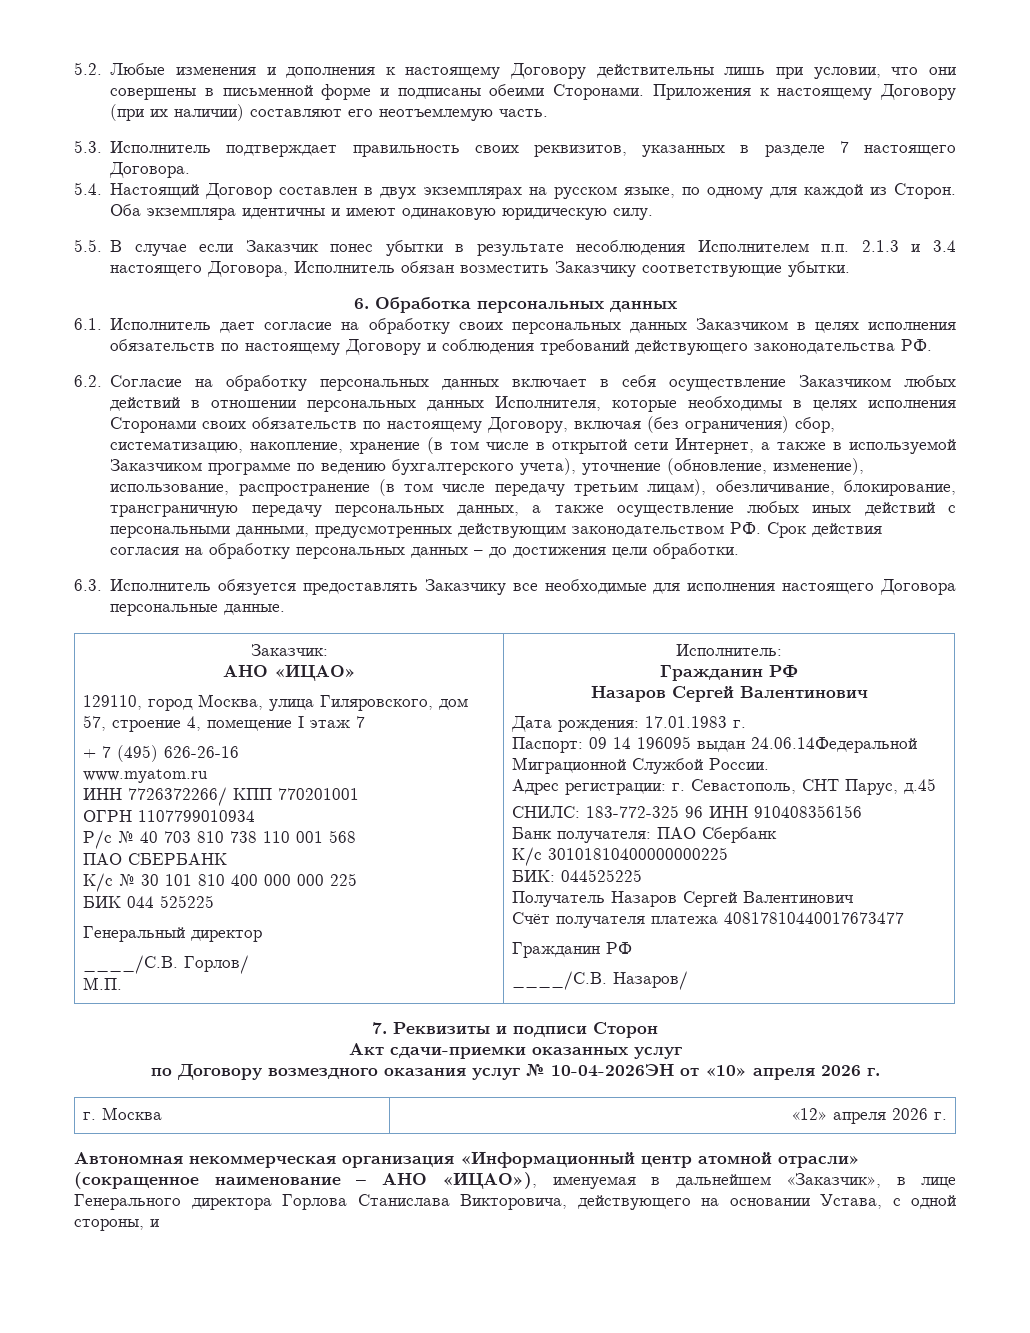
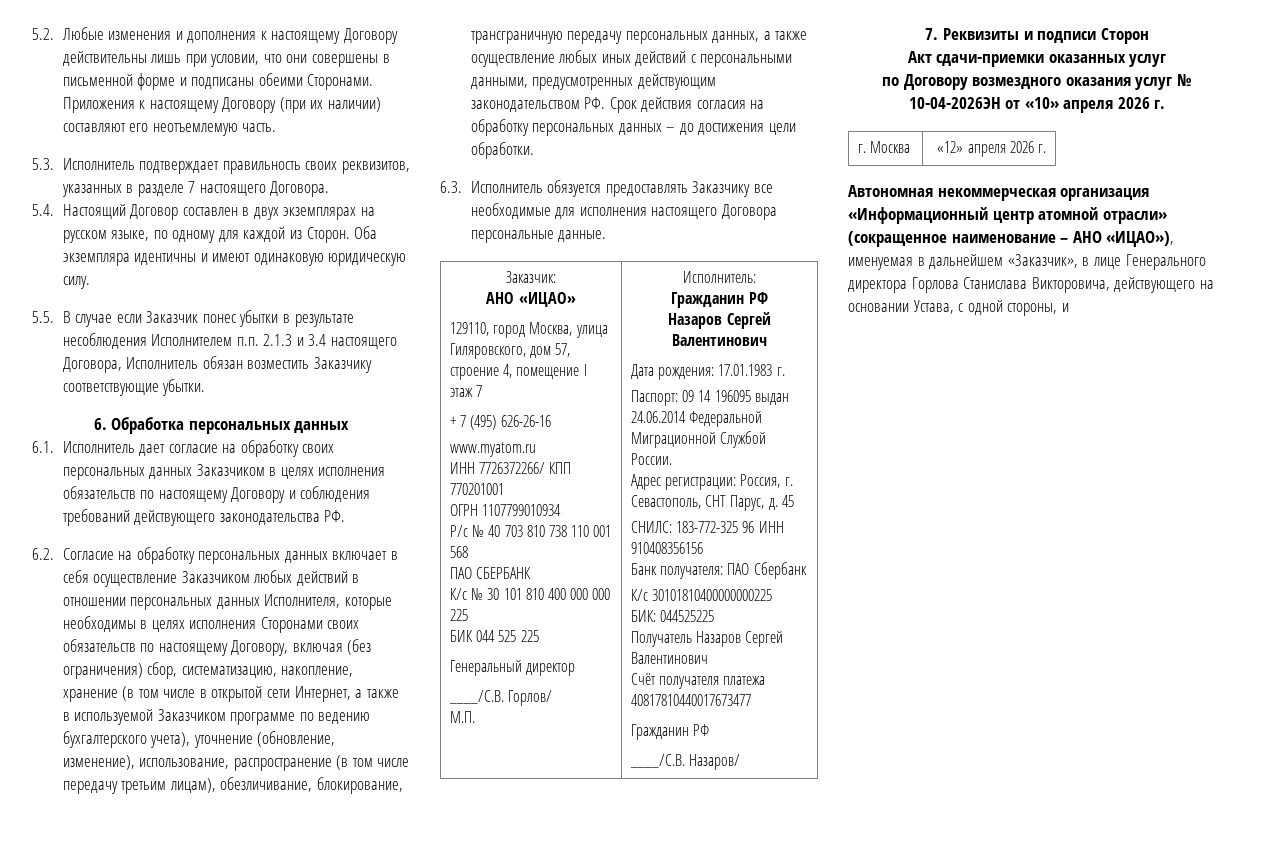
[159,895,214,908] 525225 -> [498,630,539,642] 525 225
[750,737,917,753] 24.06.14Федеральной -> [631,411,763,427] 24.06.2014 Федеральной
(666, 789) none -> [740,474,781,488] Россия,
[903,778,936,794] д.45 -> [768,495,794,510] д. 45

